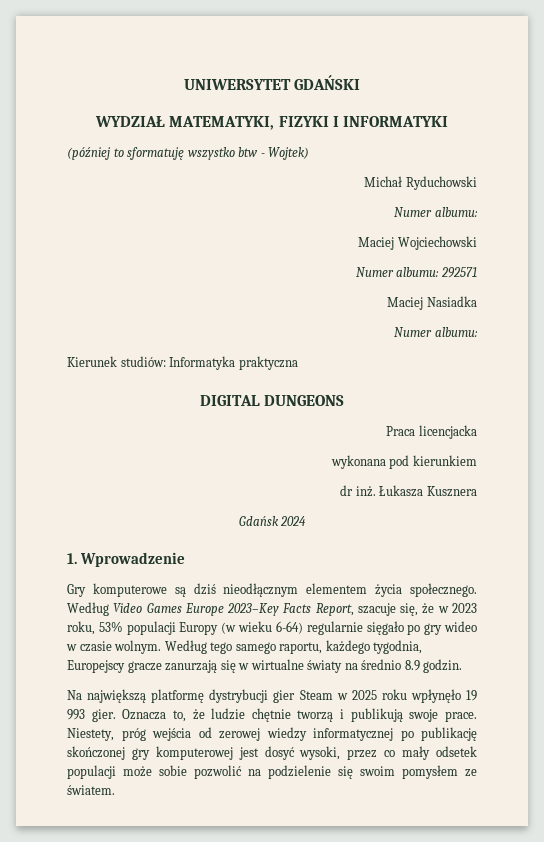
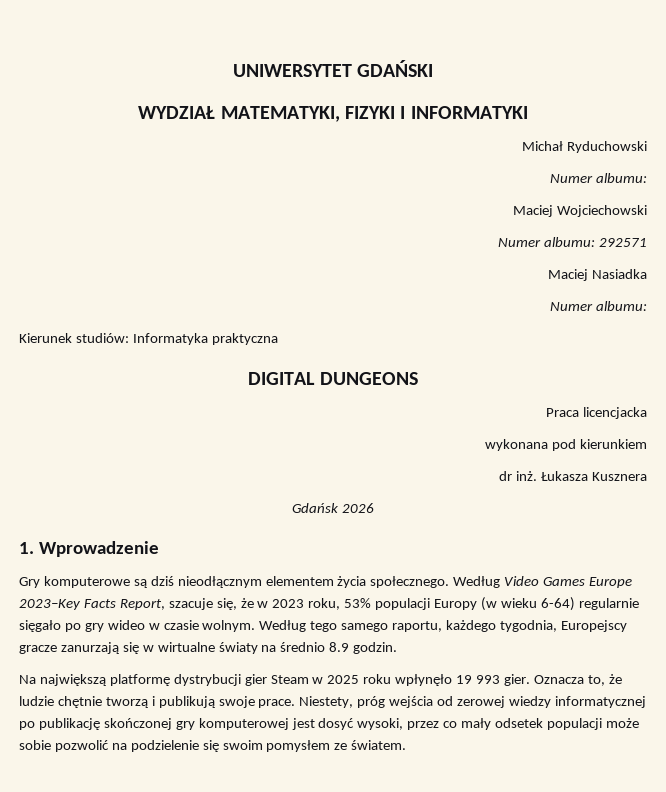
[67,147,310,160] // (później to sformatuję wszystko btw - Wojtek) -> (528, 112) none
[280,516,307,526] 2024 -> [341,503,374,513] 2026

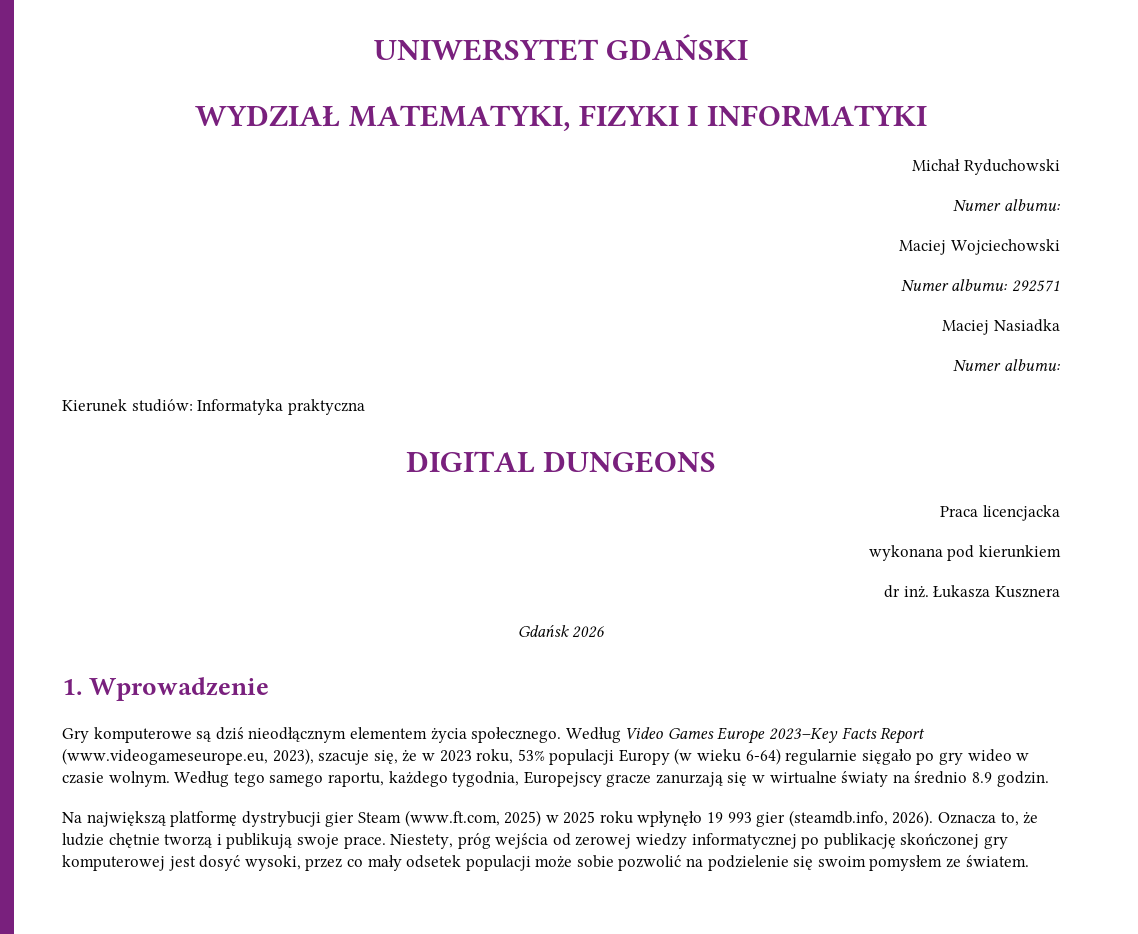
[119,599,165,610] Report, -> [880,727,926,744] [62,748,314,765] Report (www.videogameseurope.eu, 2023),
(309, 679) none -> [404,810,542,827] (www.ft.com, 2025)
[503,674,530,686] gier. -> [756,810,934,827] gier (steamdb.info, 2026).

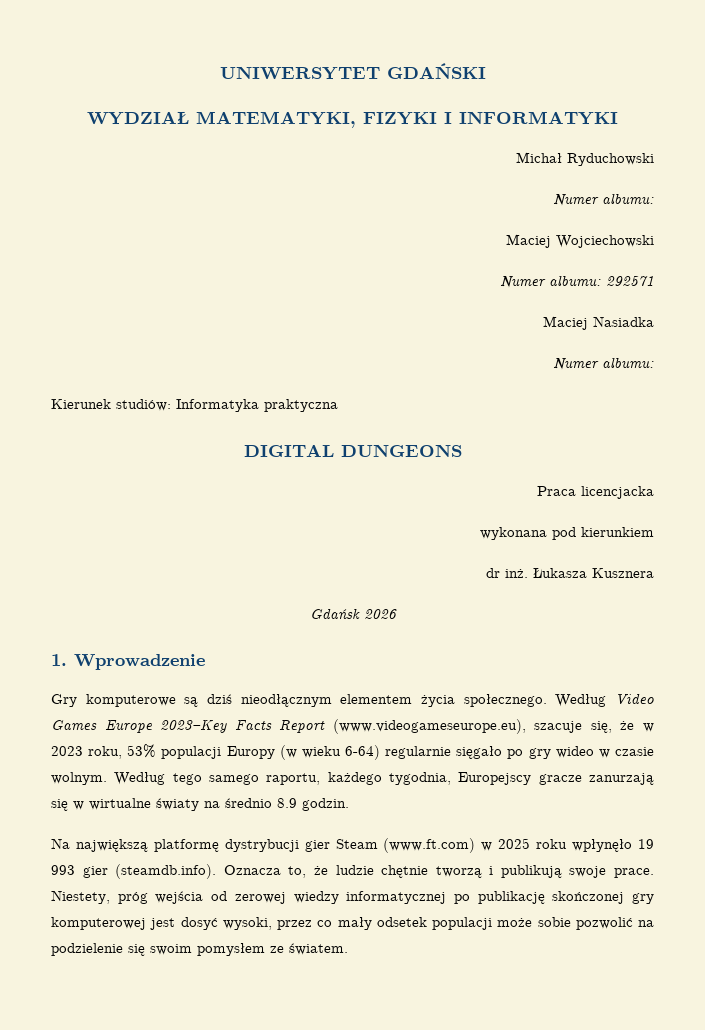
[62,748,314,765] (www.videogameseurope.eu, 2023), -> [332,719,526,734] (www.videogameseurope.eu),
[404,810,542,827] (www.ft.com, 2025) -> [383,838,476,853] (www.ft.com)
[788,810,934,827] (steamdb.info, 2026). -> [115,864,217,879] (steamdb.info).

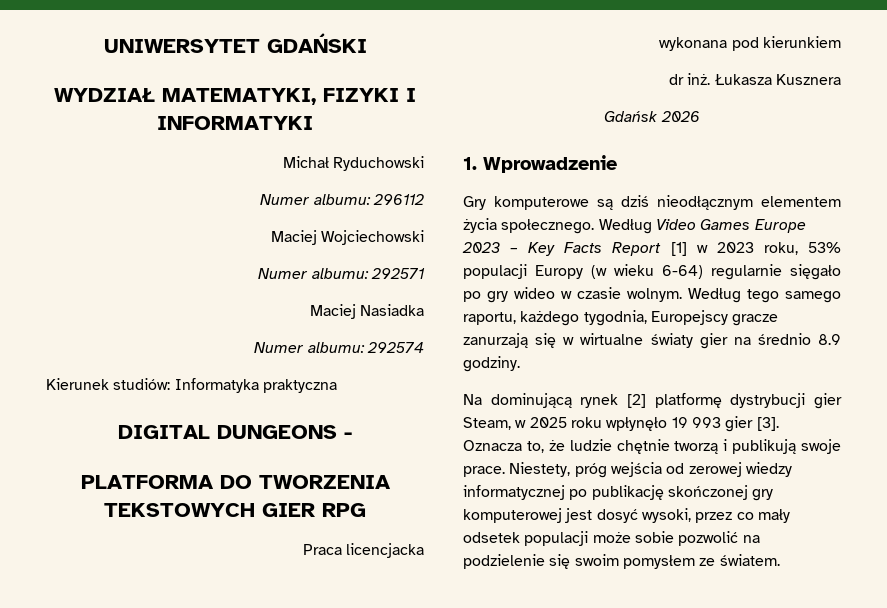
(654, 199) none -> [373,194,424,205] 296112
(654, 363) none -> [367,342,424,353] 292574
(462, 450) none -> [344,432,352,439] [80,475,391,489] [104,503,366,517] - // PLATFORMA DO TWORZENIA TEKSTOWYCH GIER RPG
[160,719,635,734] 2023–Key Facts Report (www.videogameseurope.eu), szacuje się, że -> [462,242,687,256] 2023 – Key Facts Report [1]
(199, 804) none -> [699,333,728,349] gier
[302,798,349,811] godzin. -> [463,356,520,372] godziny.
[75,839,148,852] największą -> [490,393,646,408] dominującą rynek [2]
[335,838,476,853] Steam (www.ft.com) -> [463,417,511,430] Steam,
[115,864,217,879] (steamdb.info). -> [756,417,779,431] [3].

